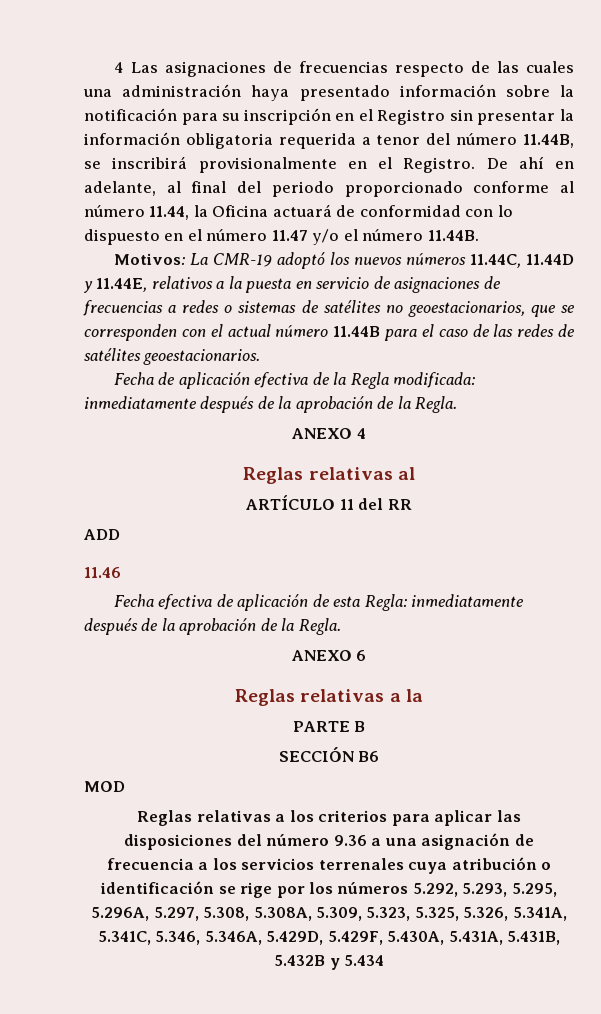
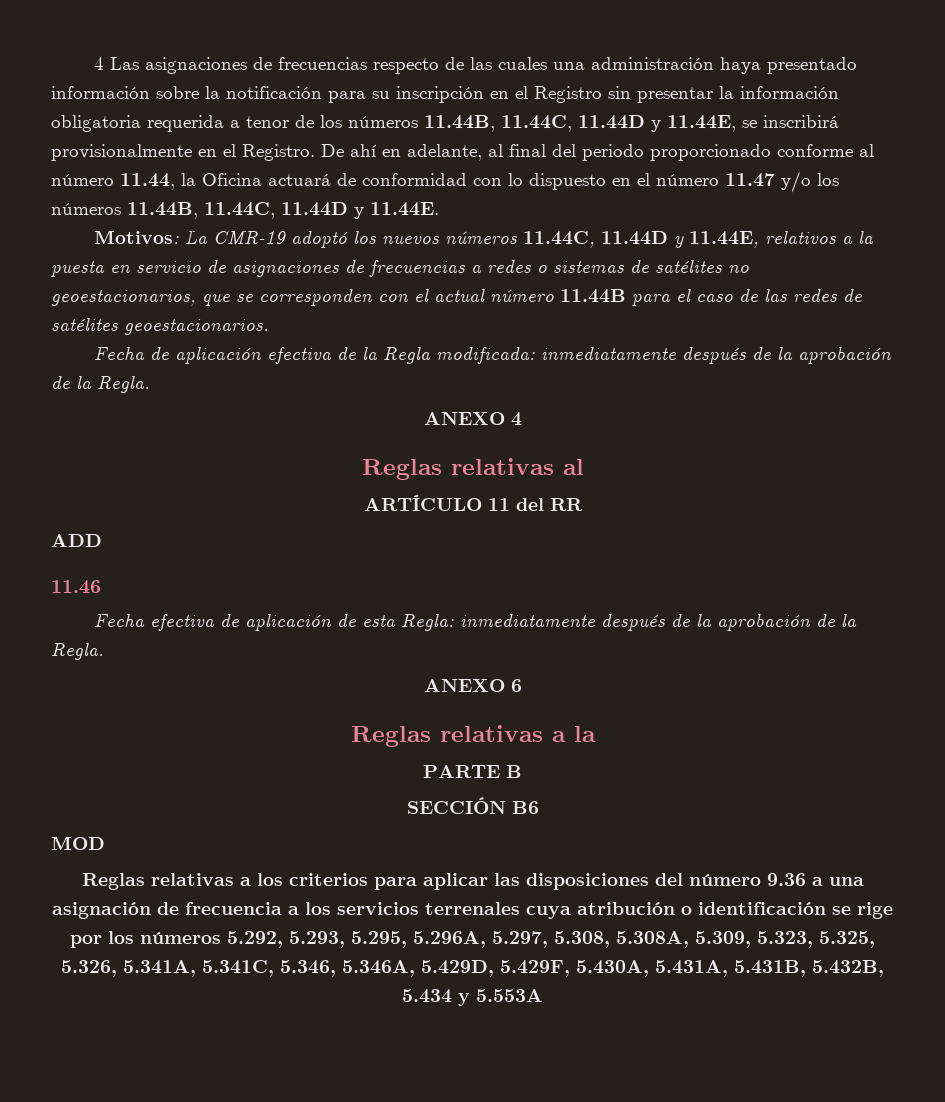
[426,133,574,148] del número 11.44B, -> [295,115,736,132] de los números 11.44B, 11.44C, 11.44D y 11.44E,
[343,229,479,241] el número 11.44B. -> [817,173,839,186] [51,202,439,219] los números 11.44B, 11.44C, 11.44D y 11.44E.
[274,955,384,970] 5.432B y 5.434 -> [812,960,884,977] [402,989,543,1006] 5.432B, 5.434 y 5.553A

